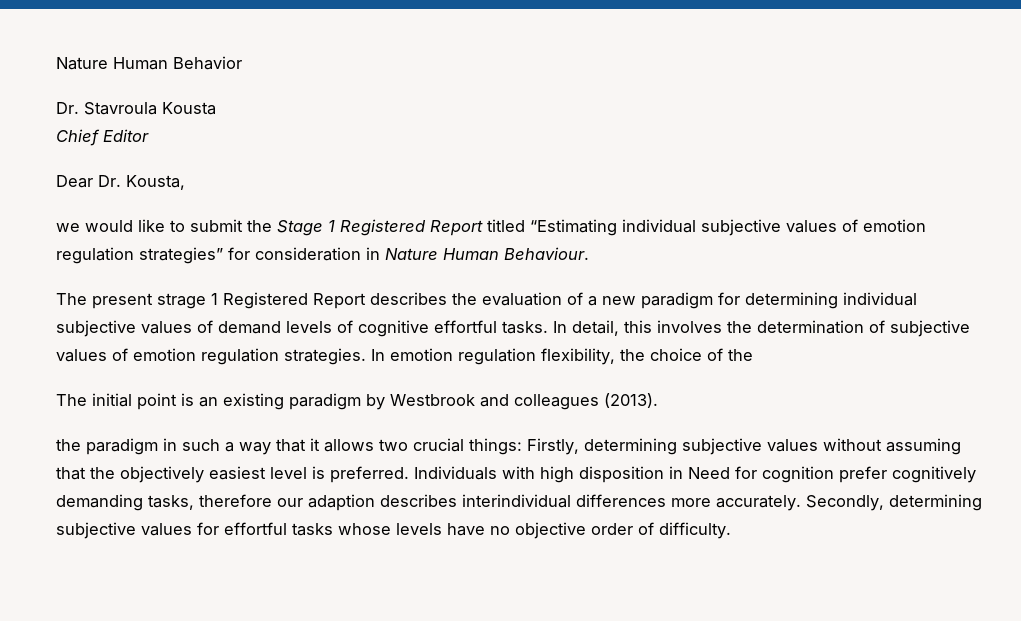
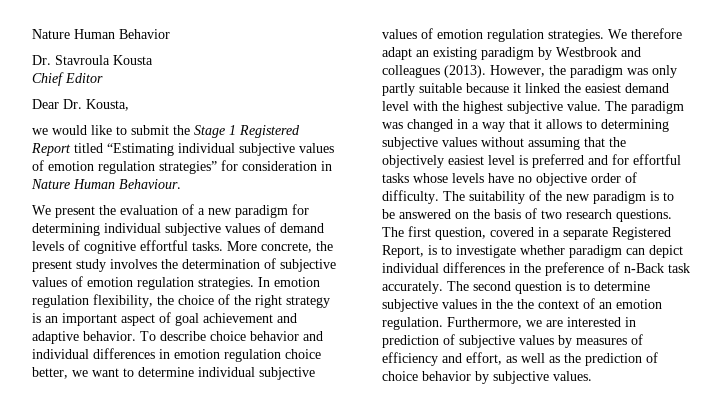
[56,292,447,309] The present strage 1 Registered Report describes -> [32,205,95,218] We present
[553,320,652,336] In detail, this -> [227,241,333,253] [32,259,106,272] More concrete, the present study
[56,393,194,410] // The initial point is -> [255,295,330,308] [32,312,297,326] [32,331,323,344] [32,348,321,362] [32,367,315,380] [382,28,682,42] [382,47,412,60] right strategy is an important aspect of goal achievement and adaptive behavior. To describe choice behavior and individual differences in emotion regulation choice better, we want to determine individual subjective values of emotion regulation strategies. We therefore adapt
(658, 400) // -> [490,65,545,77] However,
[163,438,220,451] in such -> [627,65,677,78] [382,83,669,96] [382,101,684,114] [382,119,468,132] was only partly suitable because it linked the easiest demand level with the highest subjective value. The paradigm was changed in
[379,438,579,455] two crucial things: Firstly, -> [586,120,597,129] to
[330,466,976,483] [56,494,982,511] [56,522,192,539] preferred. Individuals with high disposition in Need for cognition prefer cognitively demanding tasks, therefore our adaption describes interindividual differences more accurately. Secondly, determining subjective values -> [532,154,608,168] preferred and
(731, 530) none -> [443,190,674,204] [382,208,672,222] [382,226,671,240] [382,245,683,258] [382,262,690,276] [382,281,650,294] [382,298,662,312] [382,317,636,330] [382,334,643,348] [382,352,658,366] [382,371,592,384] The suitability of the new paradigm is to be answered on the basis of two research questions. The first question, covered in a separate Registered Report, is to investigate whether paradigm can depict individual differences in the preference of n-Back task accurately. The second question is to determine subjective values in the the context of an emotion regulation. Furthermore, we are interested in prediction of subjective values by measures of efficiency and effort, as well as the prediction of choice behavior by subjective values.

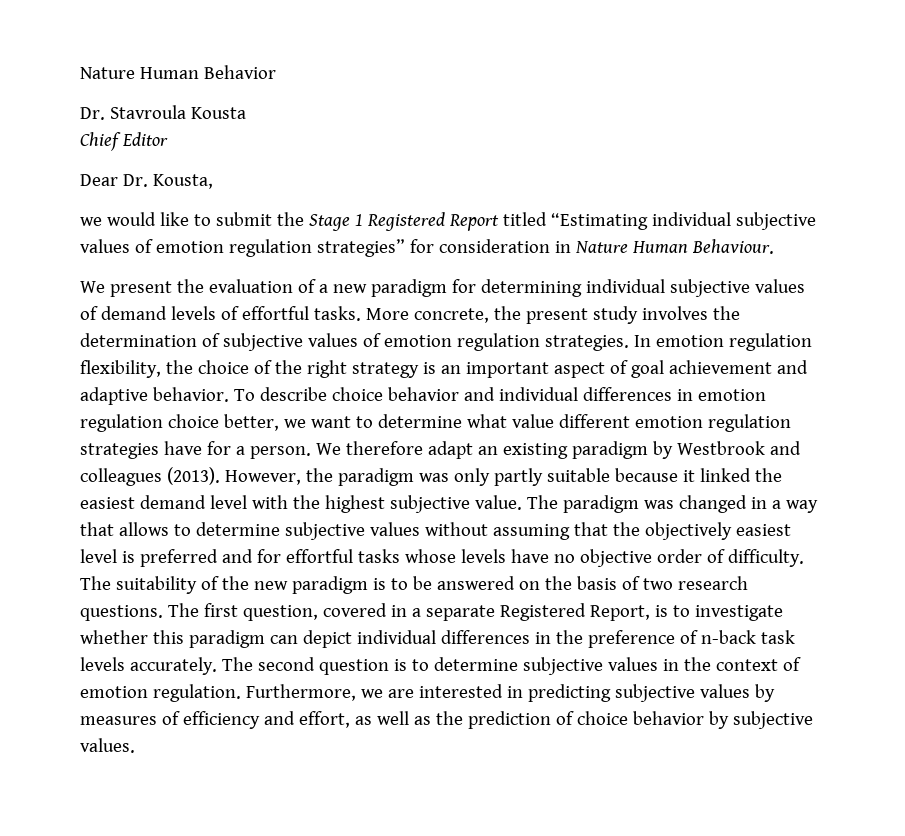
[84,241,136,254] cognitive -> (239, 313) none
[198,367,315,380] [382,28,604,42] individual subjective values of emotion regulation strategies. -> [466,414,791,432] [80,441,311,459] what value different emotion regulation strategies have for a person.
[534,119,542,129] it -> (114, 529) none
[601,119,669,132] determining -> [195,522,280,536] determine
(565, 250) none -> [152,630,184,644] this
[624,263,690,273] n-Back task -> [700,630,795,644] [80,657,125,671] n-back task levels
[517,299,534,309] the -> (711, 664) none
[599,302,612,309] an -> (801, 664) none
[382,334,455,348] prediction of -> [527,684,611,702] predicting

